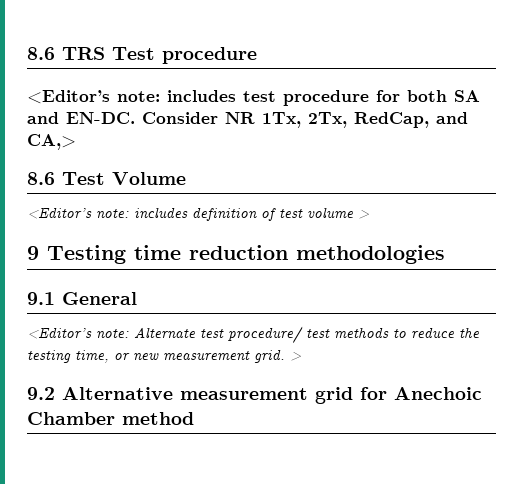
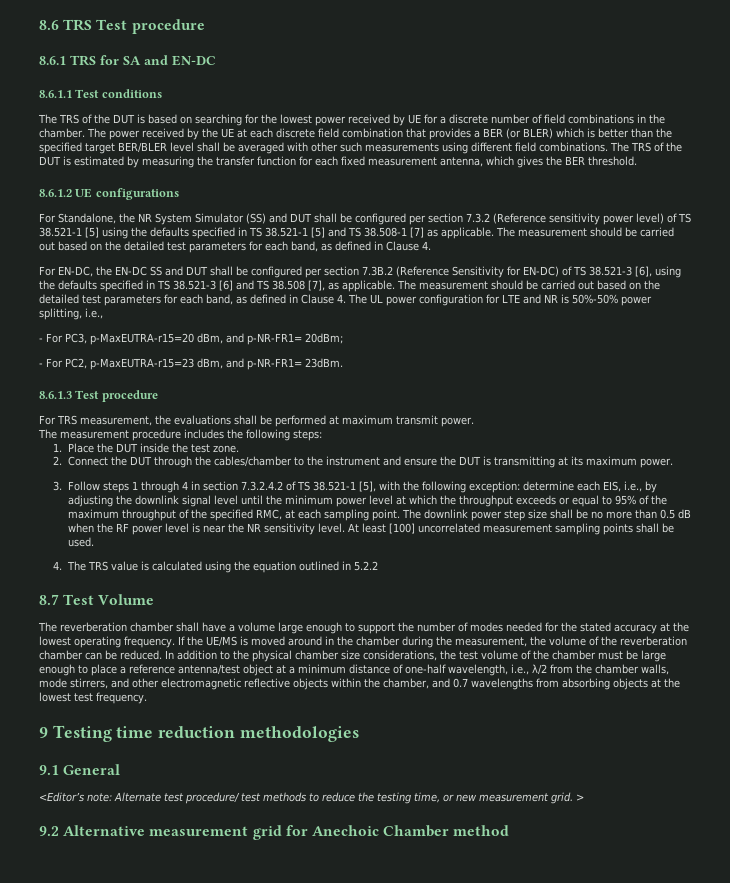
[27,90,480,106] [27,112,468,128] [27,134,76,150] [27,172,186,185] [27,207,369,221] <Editor’s note: includes test procedure for both SA and EN-DC. Consider NR 1Tx, 2Tx, RedCap, and CA,> // 8.6 Test Volume // <Editor’s note: includes definition of test volume > -> [39,55,216,66] [39,89,162,98] [38,114,665,126] [39,128,672,140] [39,142,682,154] [39,156,637,168] [39,188,179,200] [39,213,691,225] [39,227,674,239] [39,241,431,253] [39,266,681,278] [39,280,660,292] [39,294,652,306] [39,308,103,320] [39,333,343,345] [39,358,343,370] [39,390,158,402] [39,415,474,427] [38,429,322,441] [53,443,239,453] [53,456,673,468] [53,481,657,493] [67,495,667,507] [67,509,691,521] [67,523,674,535] [67,537,94,547] [53,561,378,573] [39,594,155,605] [38,622,689,634] [39,636,687,648] [39,650,666,662] [39,664,669,676] [39,678,680,690] [39,692,147,704] 8.6.1 TRS for SA and EN-DC // 8.6.1.1 Test conditions // The TRS of the DUT is based on searching for the lowest power received by UE for a discrete number of field combinations in the chamber. The power received by the UE at each discrete field combination that provides a BER (or BLER) which is better than the specified target BER/BLER level shall be averaged with other such measurements using different field combinations. The TRS of the DUT is estimated by measuring the transfer function for each fixed measurement antenna, which gives the BER threshold. // 8.6.1.2 UE configurations // For Standalone, the NR System Simulator (SS) and DUT shall be configured per section 7.3.2 (Reference sensitivity power level) of TS 38.521-1 [5] using the defaults specified in TS 38.521-1 [5] and TS 38.508-1 [7] as applicable. The measurement should be carried out based on the detailed test parameters for each band, as defined in Clause 4. // For EN-DC, the EN-DC SS and DUT shall be configured per section 7.3B.2 (Reference Sensitivity for EN-DC) of TS 38.521-3 [6], using the defaults specified in TS 38.521-3 [6] and TS 38.508 [7], as applicable. The measurement should be carried out based on the detailed test parameters for each band, as defined in Clause 4. The UL power configuration for LTE and NR is 50%-50% power splitting, i.e., // - For PC3, p-MaxEUTRA-r15=20 dBm, and p-NR-FR1= 20dBm; // - For PC2, p-MaxEUTRA-r15=23 dBm, and p-NR-FR1= 23dBm. // 8.6.1.3 Test procedure // For TRS measurement, the evaluations shall be performed at maximum transmit power. // The measurement procedure includes the following steps: // 1. Place the DUT inside the test zone. // 2. Connect the DUT through the cables/chamber to the instrument and ensure the DUT is transmitting at its maximum power. // 3. Follow steps 1 through 4 in section 7.3.2.4.2 of TS 38.521-1 [5], with the following exception: determine each EIS, i.e., by adjusting the downlink signal level until the minimum power level at which the throughput exceeds or equal to 95% of the maximum throughput of the specified RMC, at each sampling point. The downlink power step size shall be no more than 0.5 dB when the RF power level is near the NR sensitivity level. At least [100] uncorrelated measurement sampling points shall be used. // 4. The TRS value is calculated using the equation outlined in 5.2.2 // 8.7 Test Volume // The reverberation chamber shall have a volume large enough to support the number of modes needed for the stated accuracy at the lowest operating frequency. If the UE/MS is moved around in the chamber during the measurement, the volume of the reverberation chamber can be reduced. In addition to the physical chamber size considerations, the test volume of the chamber must be large enough to place a reference antenna/test object at a minimum distance of one-half wavelength, i.e., λ/2 from the chamber walls, mode stirrers, and other electromagnetic reflective objects within the chamber, and 0.7 wavelengths from absorbing objects at the lowest test frequency.

